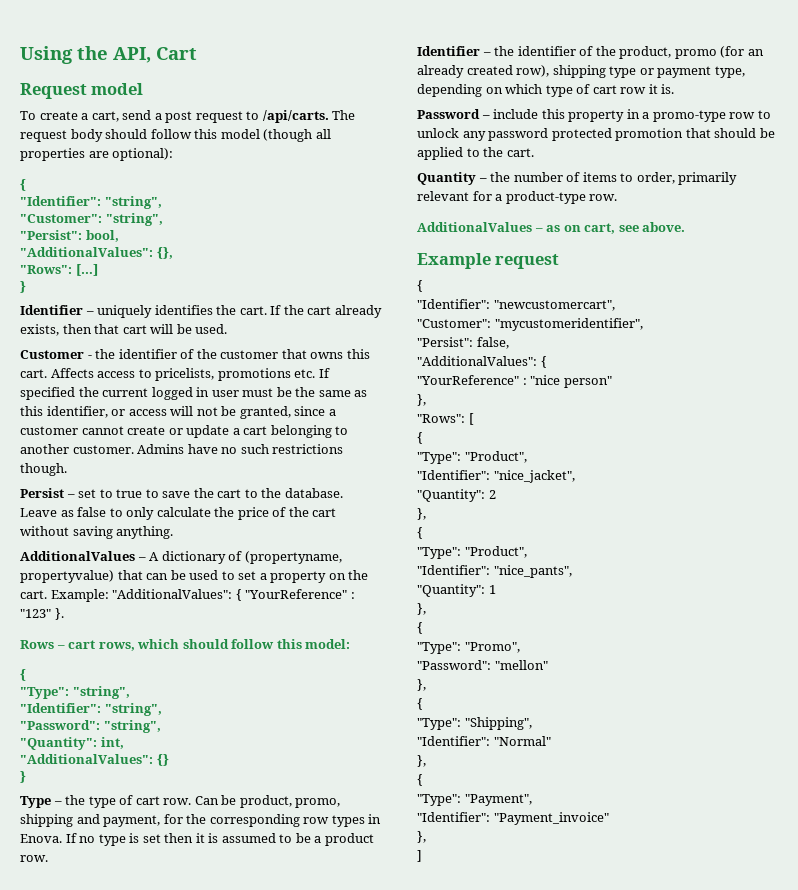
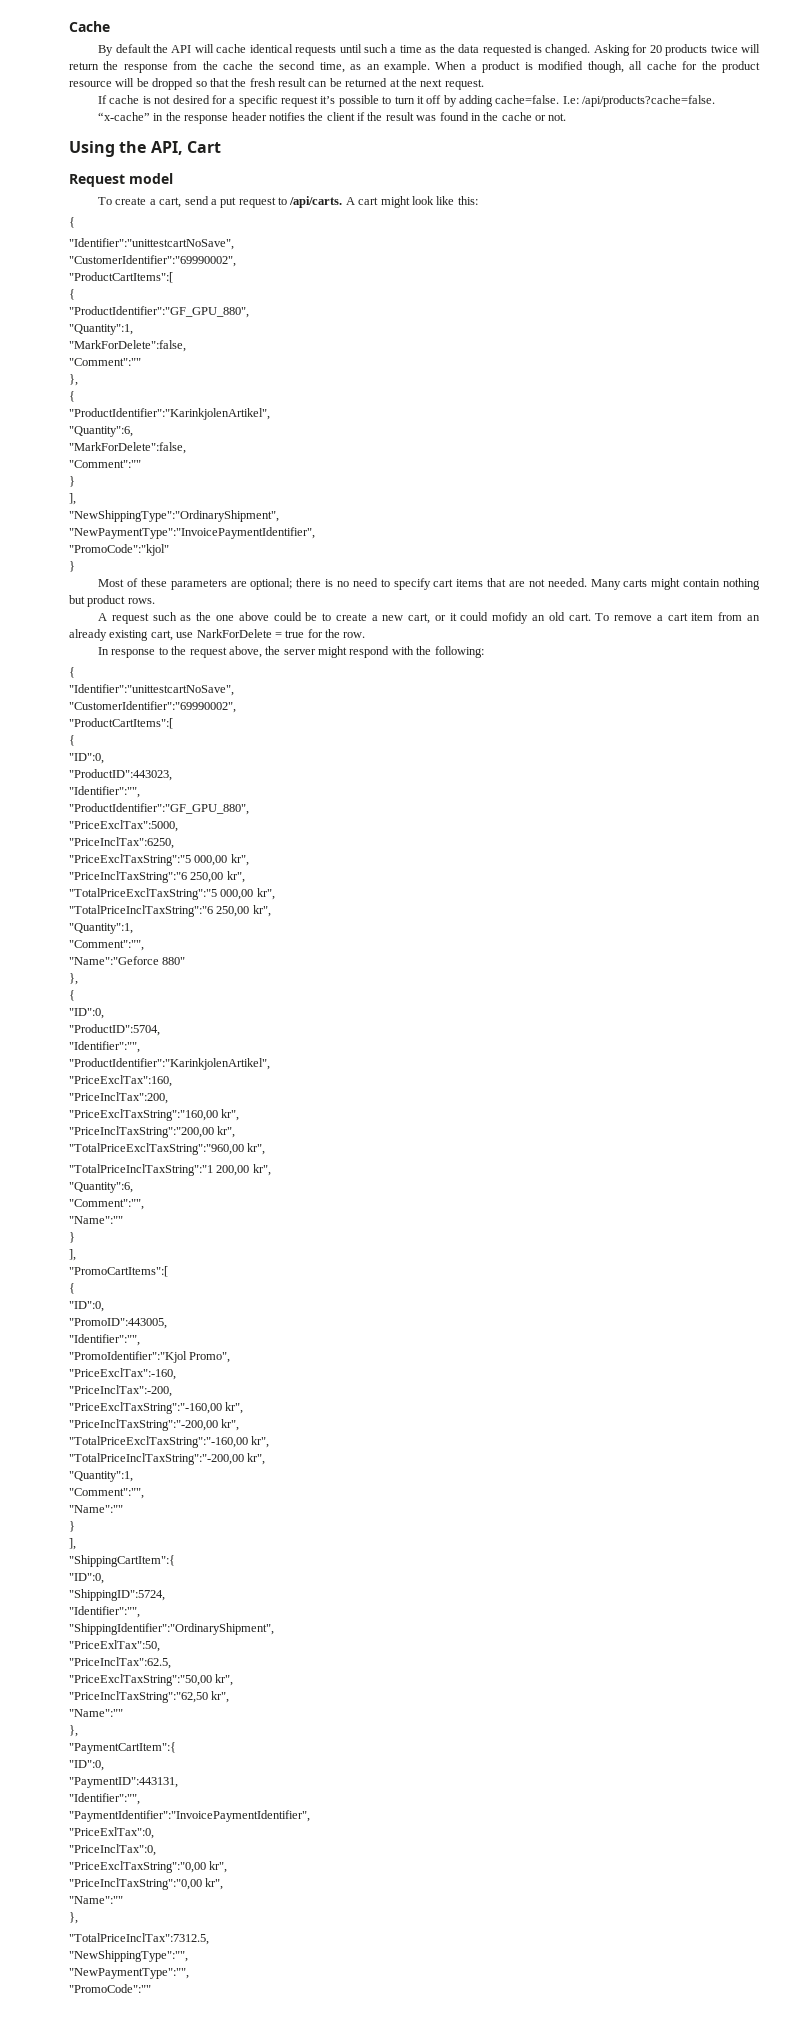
(20, 55) none -> [69,21,110,32] [98,44,761,56] [69,61,761,73] [69,78,484,90] [98,95,716,107] [98,112,567,124] Cache // By default the API will cache identical requests until such a time as the data requested is changed. Asking for 20 products twice will return the response from the cache the second time, as an example. When a product is modified though, all cache for the product resource will be dropped so that the fresh result can be returned at the next request. // If cache is not desired for a specific request it’s possible to turn it off by adding cache=false. I.e: /api/products?cache=false. // “x-cache” in the response header notifies the client if the result was found in the cache or not. //
[165,111,193,123] post -> [220,197,237,208] put
[332,110,356,120] [20,129,331,142] [20,148,174,161] [20,179,26,191] [20,196,162,209] [20,213,163,226] [20,230,119,242] [20,247,173,259] [20,264,98,276] [20,281,26,293] [20,305,382,318] [20,324,228,336] [20,349,370,359] [20,368,330,381] [20,387,368,400] [20,406,336,419] [20,425,349,438] [20,444,344,454] [20,463,67,476] [20,488,343,498] [20,507,337,520] [20,526,174,539] [20,551,342,564] [20,570,369,583] [20,589,355,602] [20,608,64,620] [20,639,351,651] [20,669,26,681] [20,686,130,699] [20,703,162,716] [20,720,161,733] [20,737,124,750] [20,754,169,766] [20,771,26,783] [20,795,341,808] [20,814,382,827] [20,833,374,846] [20,855,48,862] [417,46,764,59] [417,65,745,78] [417,84,675,97] [417,109,771,122] [417,128,775,141] [417,147,534,160] [417,172,738,185] [417,191,618,204] [417,222,686,234] [417,253,560,269] [417,280,423,292] [417,299,615,311] [417,318,643,331] [417,337,509,349] [417,356,547,368] [417,375,612,388] [417,394,426,406] [417,413,474,425] [417,432,423,444] [417,451,527,464] [417,470,575,483] [417,489,496,502] [417,508,426,520] [417,527,423,539] [417,546,527,559] [417,565,572,578] [417,584,496,597] [417,603,426,615] [417,622,423,634] [417,642,520,654] [417,660,548,670] [417,679,426,691] [417,698,423,710] [417,717,532,730] [417,736,551,746] [417,755,426,767] [417,774,423,786] [417,794,532,806] [417,812,609,825] [417,831,426,843] [417,850,422,862] The request body should follow this model (though all properties are optional): // { // "Identifier": "string", // "Customer": "string", // "Persist": bool, // "AdditionalValues": {}, // "Rows": […] // } // Identifier – uniquely identifies the cart. If the cart already exists, then that cart will be used. // Customer - the identifier of the customer that owns this cart. Affects access to pricelists, promotions etc. If specified the current logged in user must be the same as this identifier, or access will not be granted, since a customer cannot create or update a cart belonging to another customer. Admins have no such restrictions though. // Persist – set to true to save the cart to the database. Leave as false to only calculate the price of the cart without saving anything. // AdditionalValues – A dictionary of (propertyname, propertyvalue) that can be used to set a property on the cart. Example: "AdditionalValues": { "YourReference" : "123" }. // Rows – cart rows, which should follow this model: // { // "Type": "string", // "Identifier": "string", // "Password": "string", // "Quantity": int, // "AdditionalValues": {} // } // Type – the type of cart row. Can be product, promo, shipping and payment, for the corresponding row types in Enova. If no type is set then it is assumed to be a product row. // Identifier – the identifier of the product, promo (for an already created row), shipping type or payment type, depending on which type of cart row it is. // Password – include this property in a promo-type row to unlock any password protected promotion that should be applied to the cart. // Quantity – the number of items to order, primarily relevant for a product-type row. // AdditionalValues – as on cart, see above. // Example request // { // "Identifier": "newcustomercart", // "Customer": "mycustomeridentifier", // "Persist": false, // "AdditionalValues": { // "YourReference" : "nice person" // }, // "Rows": [ // { // "Type": "Product", // "Identifier": "nice_jacket", // "Quantity": 2 // }, // { // "Type": "Product", // "Identifier": "nice_pants", // "Quantity": 1 // }, // { // "Type": "Promo", // "Password": "mellon" // }, // { // "Type": "Shipping", // "Identifier": "Normal" // }, // { // "Type": "Payment", // "Identifier": "Payment_invoice" // }, // ] -> [345,196,478,208] [69,217,75,228] [69,238,234,250] [69,255,236,267] [69,272,173,283] [69,289,75,300] [69,306,249,318] [69,324,133,335] [69,340,186,352] [69,358,141,366] [69,374,78,386] [69,391,75,402] [69,408,270,420] [69,426,133,437] [69,442,186,454] [69,460,141,468] [69,476,75,487] [69,493,76,505] [69,510,279,522] [69,527,315,539] [69,544,169,556] [69,561,75,572] [98,578,761,590] [69,595,155,607] [98,612,760,624] [69,629,366,641] [98,646,484,658] [69,667,75,678] [69,684,234,696] [69,701,236,713] [69,718,173,729] [69,735,75,746] [69,753,104,764] [69,769,172,781] [69,786,140,798] [69,803,249,815] [69,820,178,832] [69,837,174,849] [69,854,249,866] [69,871,245,883] [69,888,275,900] [69,905,271,917] [69,923,133,934] [69,940,144,951] [69,956,186,965] [69,973,78,985] [69,990,75,1001] [69,1008,104,1019] [69,1024,160,1036] [69,1041,140,1053] [69,1058,270,1070] [69,1075,172,1087] [69,1092,168,1104] [69,1109,240,1121] [69,1126,236,1138] [69,1143,266,1155] [69,1164,271,1176] [69,1182,133,1193] [69,1199,144,1210] [69,1216,123,1224] [69,1232,75,1243] [69,1249,76,1261] [69,1266,168,1277] [69,1283,75,1294] [69,1301,104,1312] [69,1318,167,1329] [69,1334,140,1346] [69,1351,231,1363] [69,1368,176,1380] [69,1385,172,1397] [69,1402,244,1414] [69,1419,240,1431] [69,1436,270,1448] [69,1453,266,1465] [69,1471,133,1482] [69,1488,144,1499] [69,1505,123,1513] [69,1521,75,1532] [69,1538,76,1550] [69,1555,175,1567] [69,1573,104,1584] [69,1589,165,1601] [69,1606,140,1618] [69,1623,274,1635] [69,1640,160,1652] [69,1657,171,1669] [69,1674,234,1686] [69,1691,230,1703] [69,1709,123,1717] [69,1725,78,1737] [69,1742,176,1754] [69,1760,104,1771] [69,1777,178,1788] [69,1793,140,1805] [69,1810,310,1822] [69,1827,154,1839] [69,1844,156,1856] [69,1861,228,1873] [69,1878,224,1890] [69,1896,123,1904] [69,1912,78,1924] [69,1933,209,1945] [69,1950,188,1962] [69,1968,189,1979] [69,1984,151,1993] A cart might look like this: // { // "Identifier":"unittestcartNoSave", // "CustomerIdentifier":"69990002", // "ProductCartItems":[ // { // "ProductIdentifier":"GF_GPU_880", // "Quantity":1, // "MarkForDelete":false, // "Comment":"" // }, // { // "ProductIdentifier":"KarinkjolenArtikel", // "Quantity":6, // "MarkForDelete":false, // "Comment":"" // } // ], // "NewShippingType":"OrdinaryShipment", // "NewPaymentType":"InvoicePaymentIdentifier", // "PromoCode":"kjol" // } // Most of these parameters are optional; there is no need to specify cart items that are not needed. Many carts might contain nothing but product rows. // A request such as the one above could be to create a new cart, or it could mofidy an old cart. To remove a cart item from an already existing cart, use NarkForDelete = true for the row. // In response to the request above, the server might respond with the following: // { // "Identifier":"unittestcartNoSave", // "CustomerIdentifier":"69990002", // "ProductCartItems":[ // { // "ID":0, // "ProductID":443023, // "Identifier":"", // "ProductIdentifier":"GF_GPU_880", // "PriceExclTax":5000, // "PriceInclTax":6250, // "PriceExclTaxString":"5 000,00 kr", // "PriceInclTaxString":"6 250,00 kr", // "TotalPriceExclTaxString":"5 000,00 kr", // "TotalPriceInclTaxString":"6 250,00 kr", // "Quantity":1, // "Comment":"", // "Name":"Geforce 880" // }, // { // "ID":0, // "ProductID":5704, // "Identifier":"", // "ProductIdentifier":"KarinkjolenArtikel", // "PriceExclTax":160, // "PriceInclTax":200, // "PriceExclTaxString":"160,00 kr", // "PriceInclTaxString":"200,00 kr", // "TotalPriceExclTaxString":"960,00 kr", // "TotalPriceInclTaxString":"1 200,00 kr", // "Quantity":6, // "Comment":"", // "Name":"" // } // ], // "PromoCartItems":[ // { // "ID":0, // "PromoID":443005, // "Identifier":"", // "PromoIdentifier":"Kjol Promo", // "PriceExclTax":-160, // "PriceInclTax":-200, // "PriceExclTaxString":"-160,00 kr", // "PriceInclTaxString":"-200,00 kr", // "TotalPriceExclTaxString":"-160,00 kr", // "TotalPriceInclTaxString":"-200,00 kr", // "Quantity":1, // "Comment":"", // "Name":"" // } // ], // "ShippingCartItem":{ // "ID":0, // "ShippingID":5724, // "Identifier":"", // "ShippingIdentifier":"OrdinaryShipment", // "PriceExlTax":50, // "PriceInclTax":62.5, // "PriceExclTaxString":"50,00 kr", // "PriceInclTaxString":"62,50 kr", // "Name":"" // }, // "PaymentCartItem":{ // "ID":0, // "PaymentID":443131, // "Identifier":"", // "PaymentIdentifier":"InvoicePaymentIdentifier", // "PriceExlTax":0, // "PriceInclTax":0, // "PriceExclTaxString":"0,00 kr", // "PriceInclTaxString":"0,00 kr", // "Name":"" // }, // "TotalPriceInclTax":7312.5, // "NewShippingType":"", // "NewPaymentType":"", // "PromoCode":""

